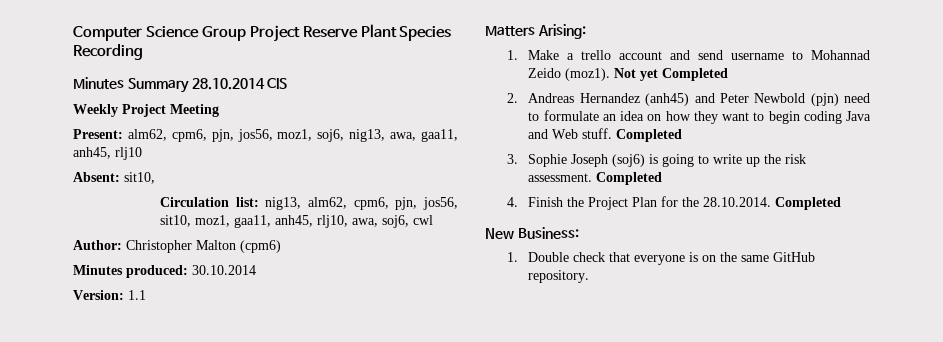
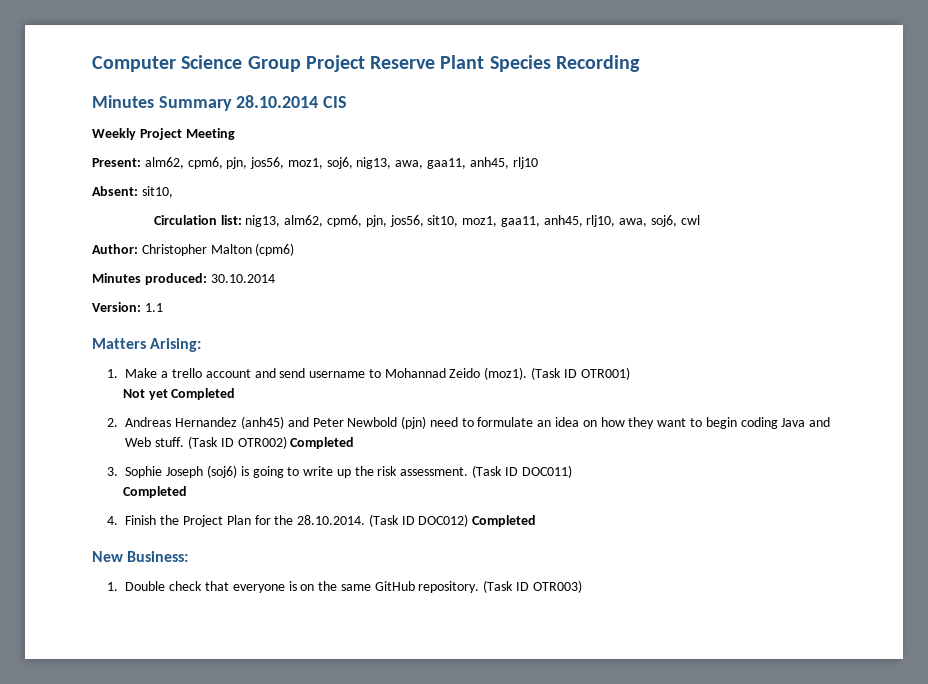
(611, 74) none -> [531,367,630,380] (Task ID OTR001) //
(613, 133) none -> [188,436,287,449] (Task ID OTR002)
(593, 177) none -> [472,465,572,478] (Task ID DOC011) //
(772, 202) none -> [368,514,469,527] (Task ID DOC012)
(590, 276) none -> [483,580,582,593] (Task ID OTR003)

